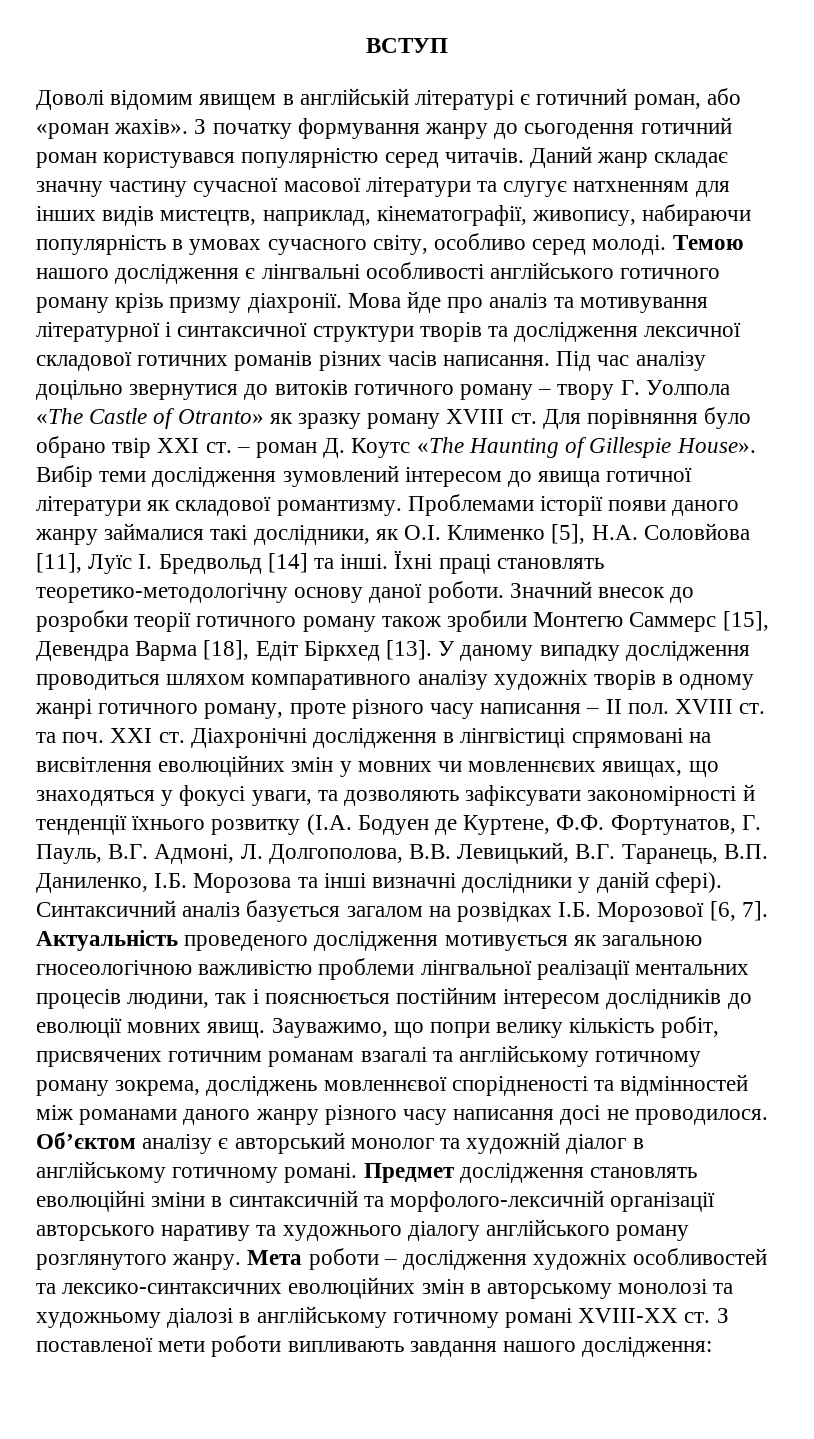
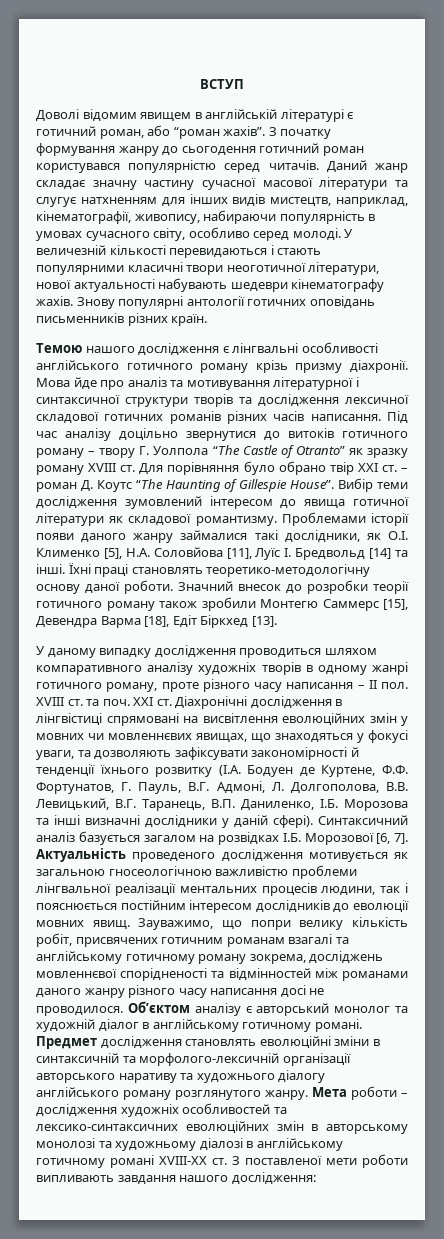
[36,119,189,139] «роман жахів». -> [173,126,266,139] “роман жахів”.
(667, 245) none -> [344,229,354,238] [36,245,322,258] [36,262,380,275] [36,278,385,292] [36,296,375,309] [36,313,208,326] У величезній кількості перевидаються і стають популярними класичні твори неоготичної літератури, нової актуальності набувають шедеври кінематографу жахів. Знову популярні антології готичних оповідань письменників різних країн. //
[36,408,83,424] «The -> [212,445,240,455] “The
[177,409,264,424] Otrantо» -> [295,446,345,455] Otrantо”
[416,437,464,453] «The -> [135,479,163,489] “The
[676,438,756,453] House». -> [290,480,335,489] House”.
(433, 650) none -> (277, 621) //

